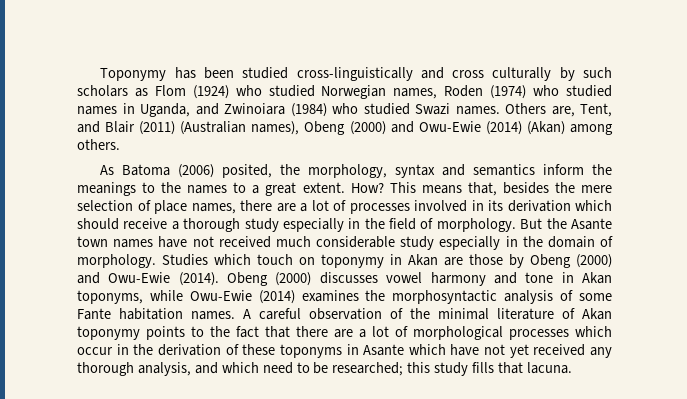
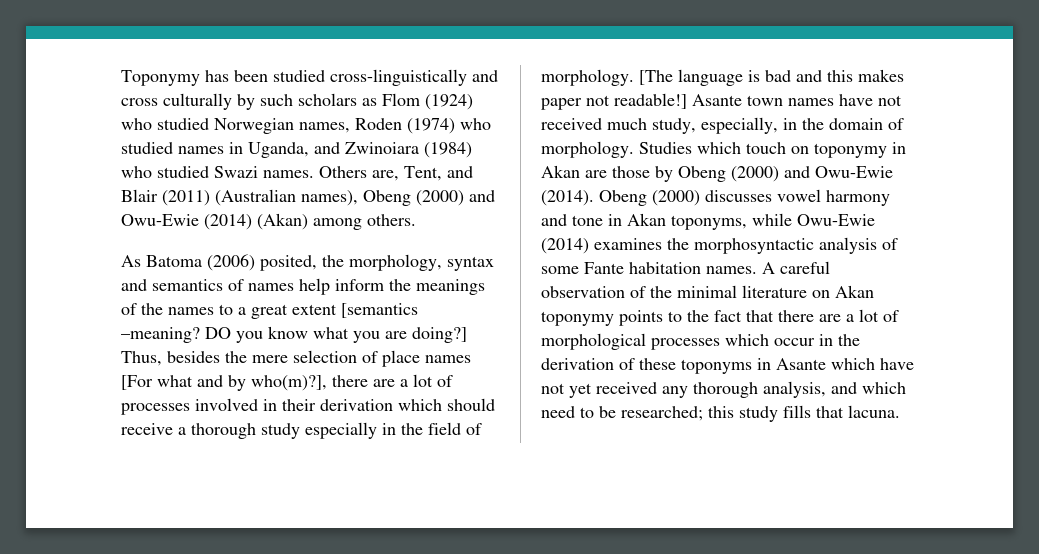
(536, 170) none -> [228,278,330,295] of names help
[142,182,156,193] to -> [121,303,137,315] of
[302,182,497,196] extent. How? This means that, -> [292,303,418,318] [121,326,467,343] [121,351,162,366] extent [semantics –meaning? DO you know what you are doing?] Thus,
[191,203,236,214] names, -> [425,355,471,363] [121,375,327,391] names [For what and by who(m)?],
[488,200,503,211] its -> [282,399,316,411] their
[520,218,567,229] But the -> [639,69,904,86] [541,93,687,110] [The language is bad and this makes paper not readable!]
[316,236,501,250] considerable study especially -> [652,117,778,134] study, especially,
[562,308,575,319] of -> [812,290,830,298] on

